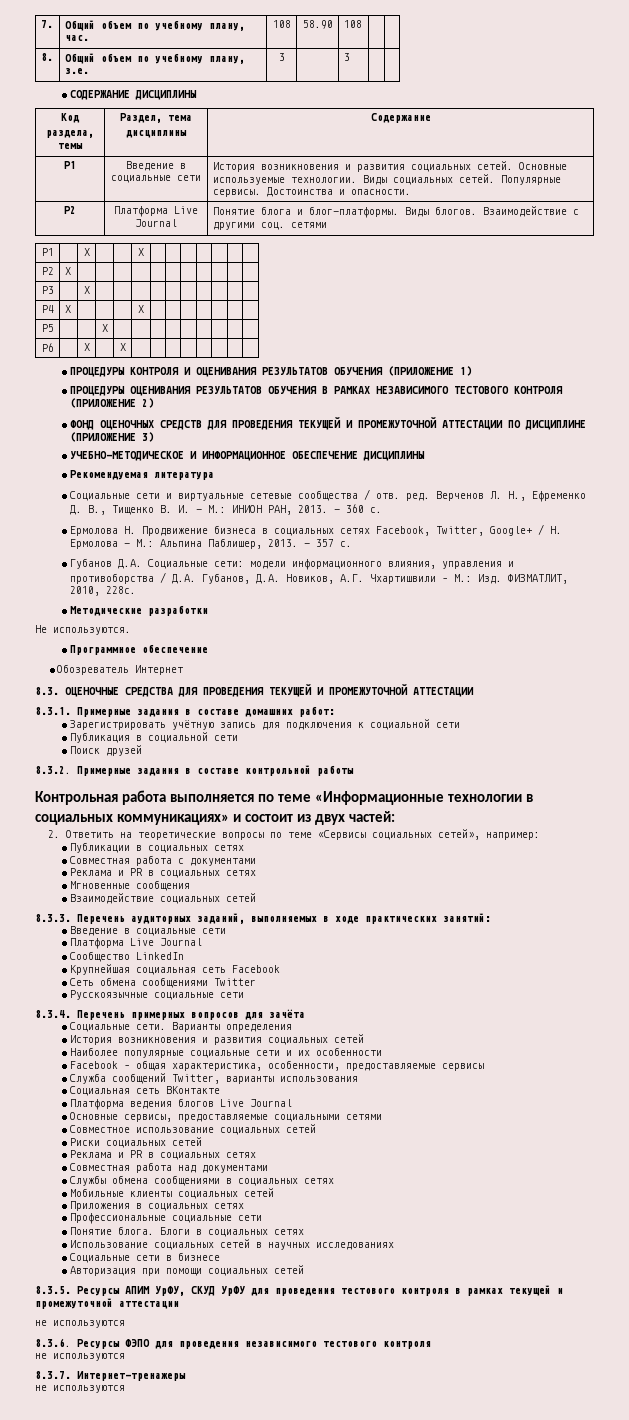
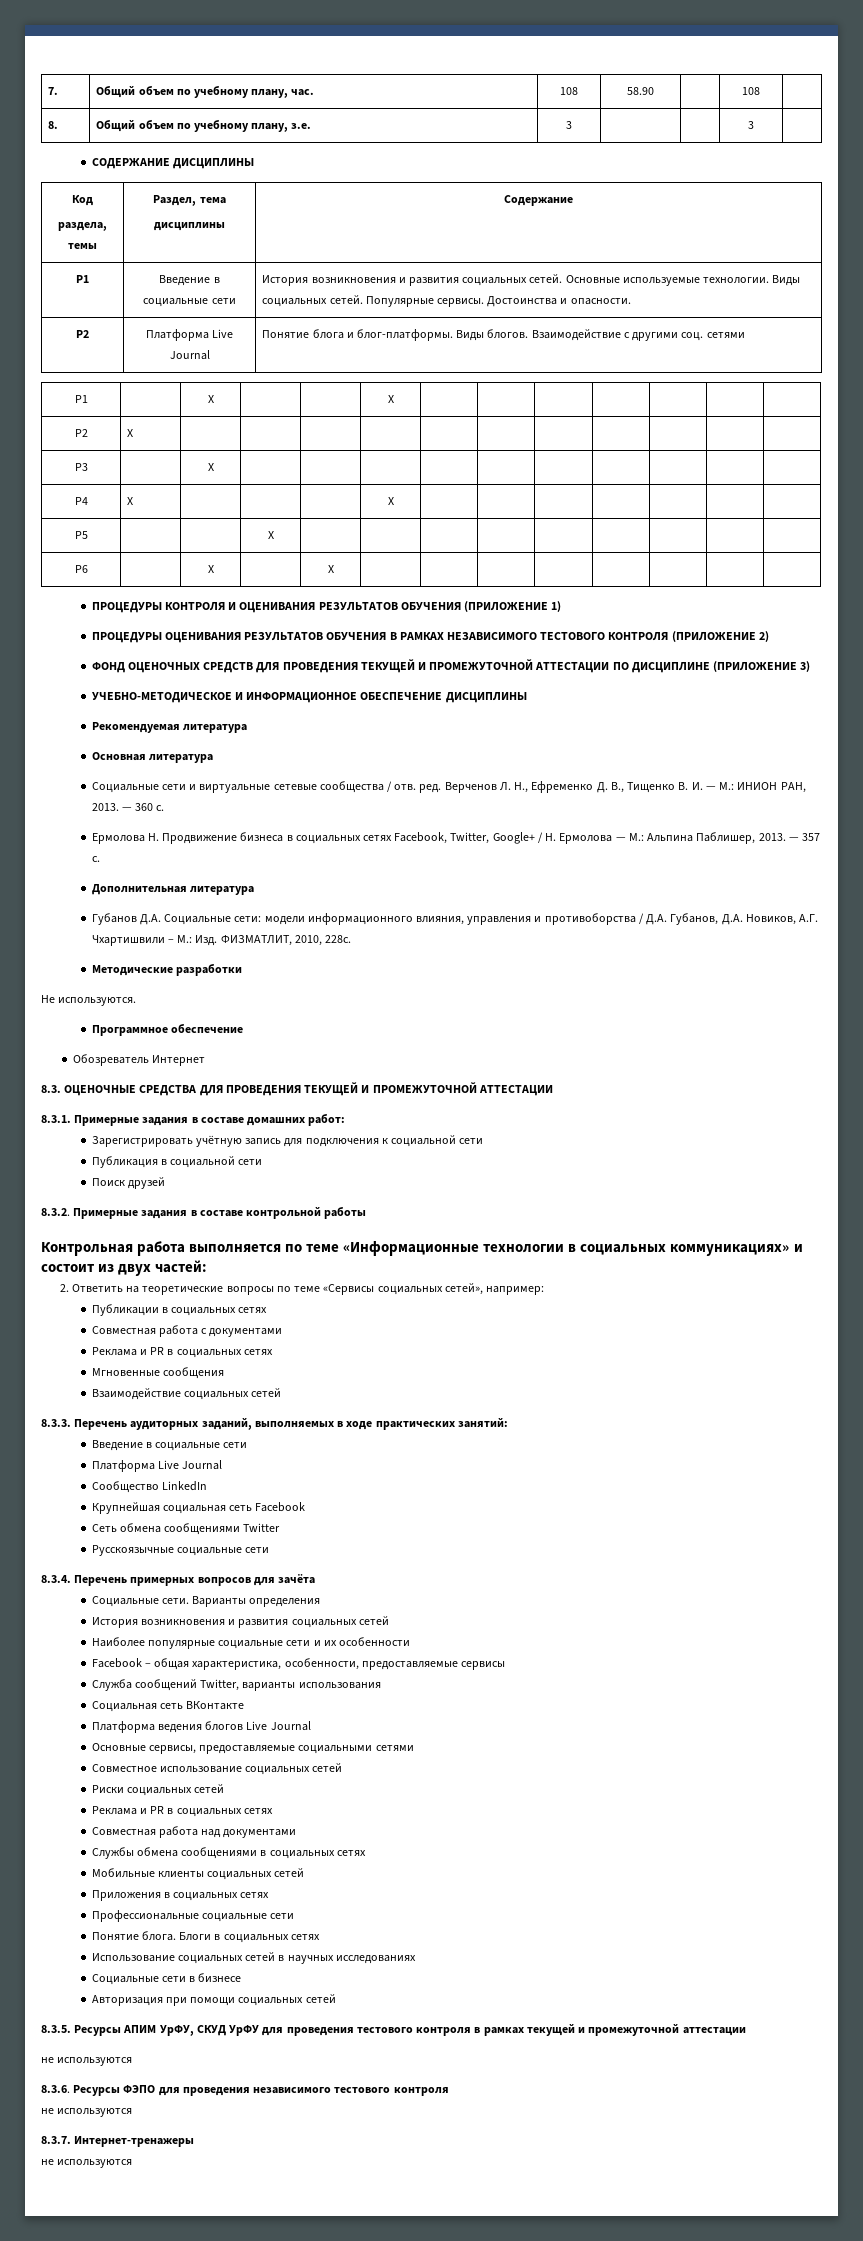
[343,20,362,28] 108 | | -> [742,87,760,95] | 108 |
[343,53,350,61] 3 | | -> [748,121,754,129] | 3 |
(215, 476) none -> [91,752,213,763] // Основная литература
(353, 544) none -> [91,884,254,895] // Дополнительная литература

